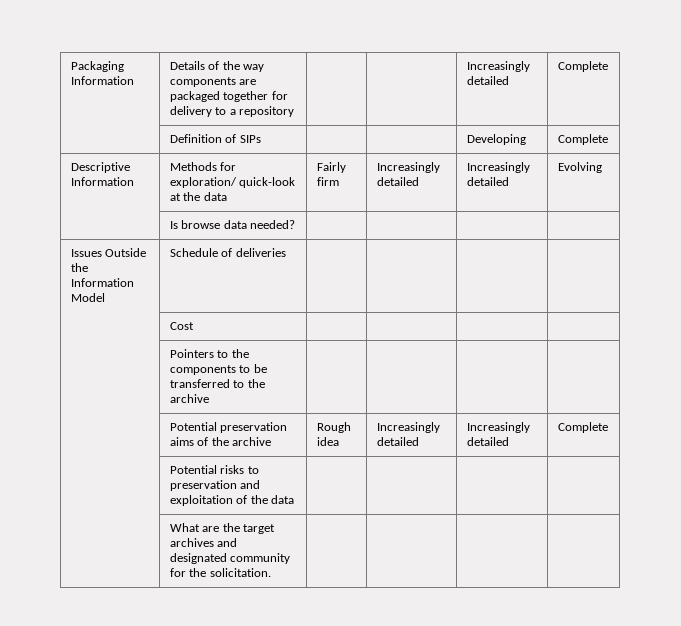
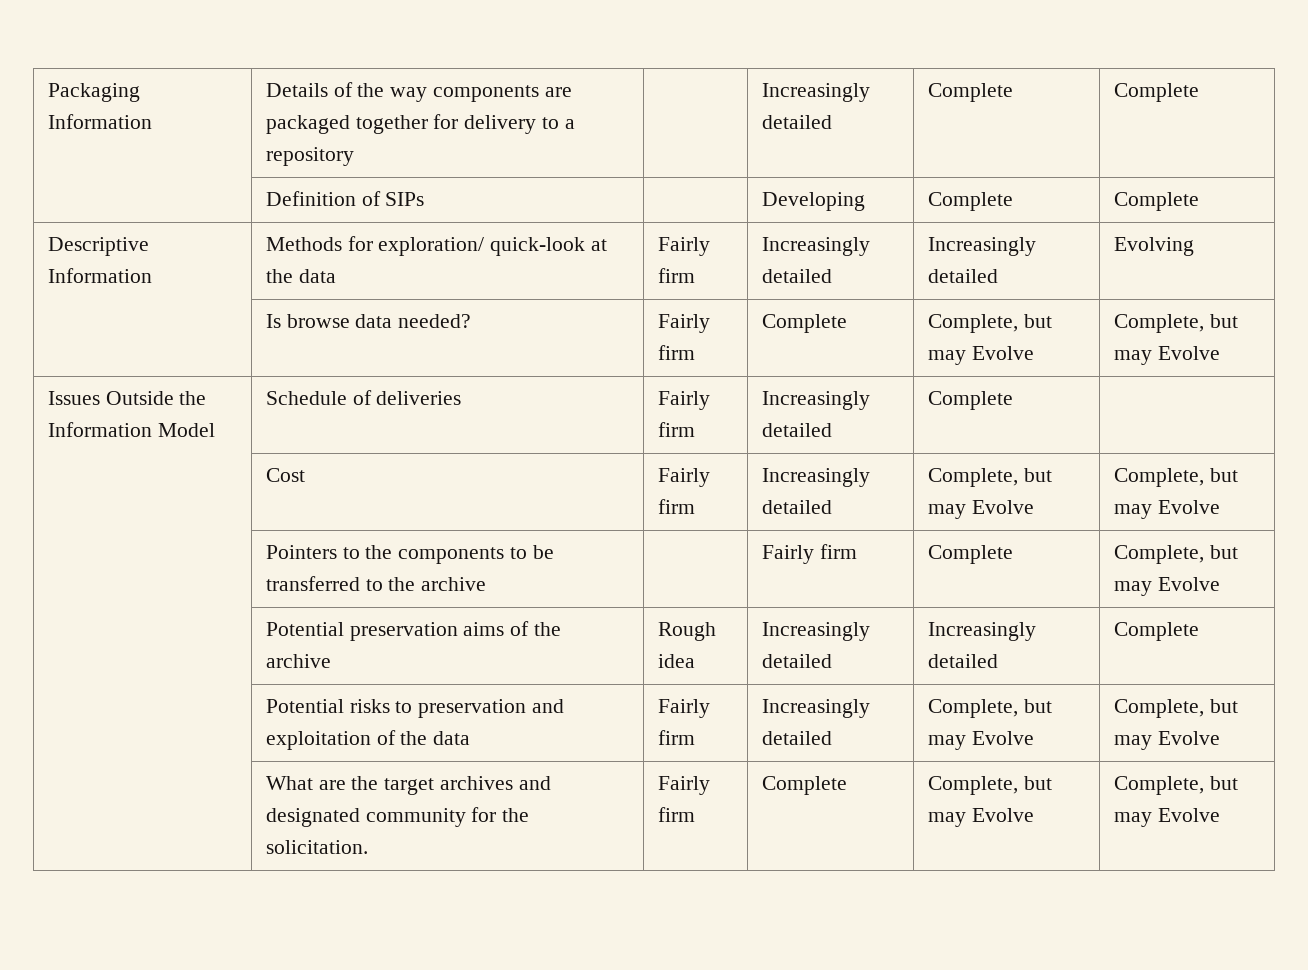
[466,61,530,72] [466,76,509,85] [557,61,608,72] | Increasingly detailed | Complete -> [761,83,870,102] [761,115,832,129] [927,83,1013,102] [1113,83,1199,102] Increasingly detailed | Complete | Complete
[466,134,526,145] | Developing -> [761,192,865,211] [927,192,1013,211] Developing | Complete
(296, 224) | | | -> [657,314,710,333] [657,345,695,360] [761,314,847,333] [927,314,1052,333] [927,346,1034,365] [1113,314,1238,333] [1113,346,1220,365] Fairly firm | Complete | Complete, but may Evolve | Complete, but may Evolve
[169,322,194,330] | | | // | Cost | | | | -> [657,391,710,410] [657,422,695,437] [761,391,870,410] [761,423,832,437] [927,391,1013,410] [265,468,305,482] [657,468,710,487] [657,499,695,514] [761,468,870,487] [761,500,832,514] [927,468,1052,487] [927,500,1034,519] [1113,468,1238,487] [1113,500,1220,519] Fairly firm | Increasingly detailed | Complete | // | Cost | Fairly firm | Increasingly detailed | Complete, but may Evolve | Complete, but may Evolve
(209, 398) | | -> [761,544,857,564] [927,545,1013,564] [1113,545,1238,564] [1113,577,1220,596] Fairly firm | Complete | Complete, but may Evolve
(295, 499) | | | -> [657,699,710,718] [657,730,695,745] [761,699,870,718] [761,731,832,745] [927,699,1052,718] [927,731,1034,750] [1113,699,1238,718] [1113,731,1220,750] Fairly firm | Increasingly detailed | Complete, but may Evolve | Complete, but may Evolve
(271, 572) | | | -> [657,776,710,795] [657,807,695,822] [761,776,847,795] [927,776,1052,795] [927,808,1034,827] [1113,776,1238,795] [1113,808,1220,827] Fairly firm | Complete | Complete, but may Evolve | Complete, but may Evolve

